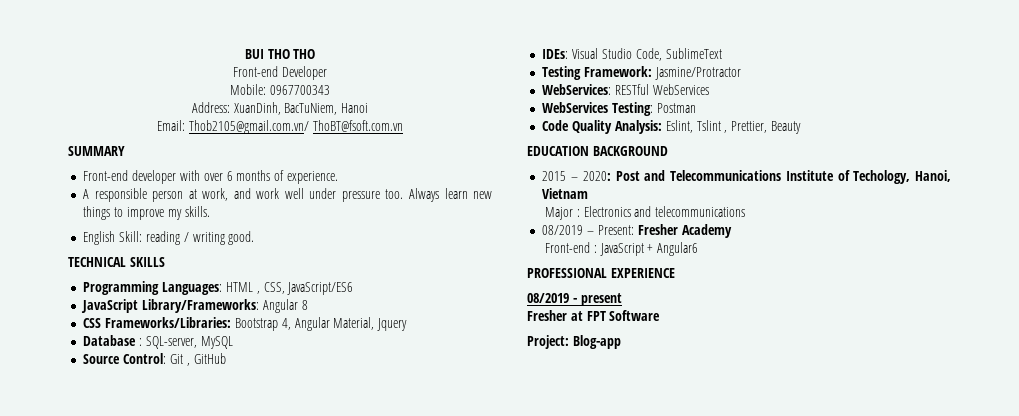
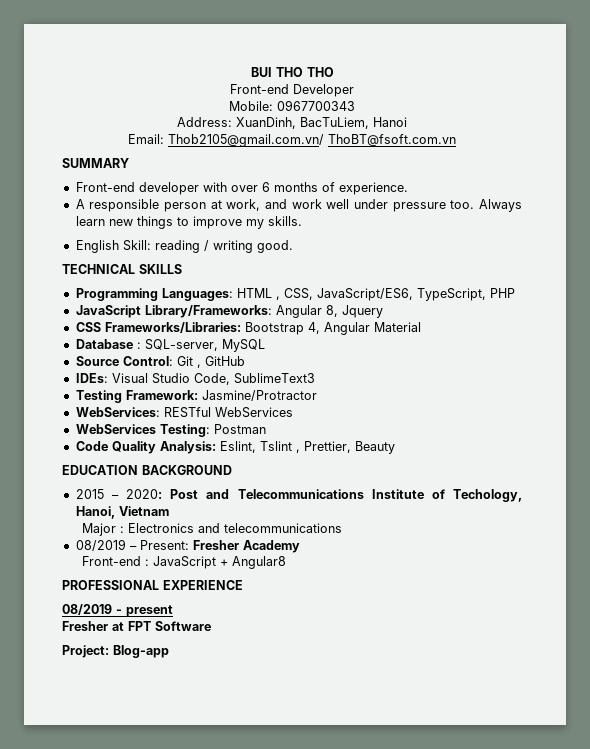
[284,103,338,115] BacTuNiem, -> [300,117,369,129] BacTuLiem,
[287,282,354,295] JavaScript/ES6 -> [316,288,515,301] JavaScript/ES6, TypeScript, PHP
[301,300,308,310] 8 -> [325,305,383,318] 8, Jquery
[333,317,408,331] Material, Jquery -> [373,322,421,332] Material
[665,48,722,59] SublimeText -> [233,373,315,384] SublimeText3
[657,242,699,256] Angular6 -> [232,556,287,569] Angular8

